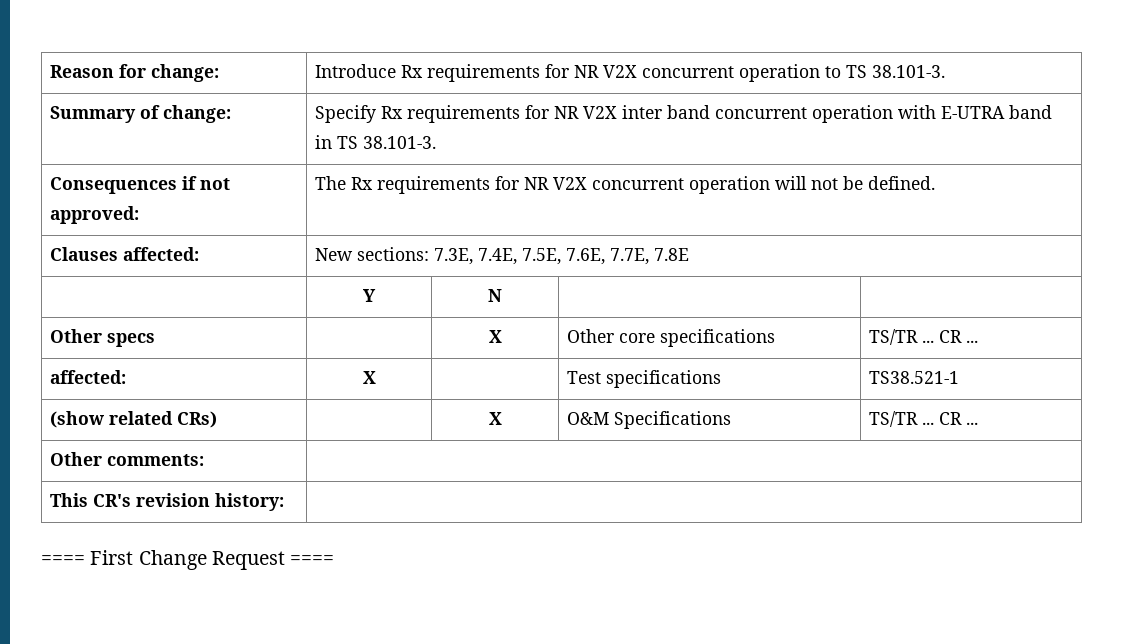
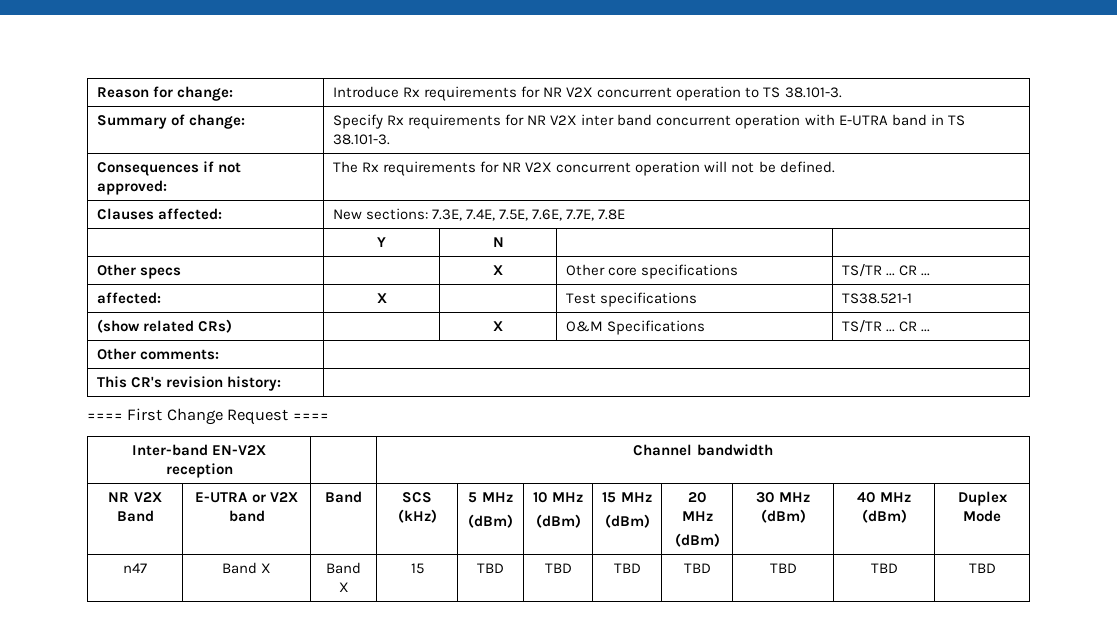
(335, 560) none -> [131,444,267,456] [165,463,233,478] [633,444,773,456] [108,492,162,502] [116,510,154,522] [195,492,298,503] [228,510,265,522] [325,491,362,503] [402,492,432,503] [397,509,437,523] [468,492,513,503] [468,514,513,528] [533,492,583,503] [535,514,581,528] [602,492,652,503] [604,514,650,528] [688,492,706,503] [681,511,713,521] [674,533,720,547] [756,492,810,503] [760,509,806,523] [857,492,911,503] [861,509,907,523] [957,491,1008,506] [963,510,1001,522] [123,563,147,573] [221,562,272,574] [326,562,361,574] [338,582,349,592] [410,563,424,574] [477,563,504,573] [544,563,572,573] [613,563,641,573] [683,563,711,573] [769,563,797,573] [870,563,898,573] [968,563,996,573] // Inter-band EN-V2X reception | | Channel bandwidth // NR V2X Band | E-UTRA or V2X band | Band | SCS (kHz) | 5 MHz // (dBm) | 10 MHz // (dBm) | 15 MHz // (dBm) | 20 MHz // (dBm) | 30 MHz (dBm) | 40 MHz (dBm) | Duplex Mode // n47 | Band X | Band X | 15 | TBD | TBD | TBD | TBD | TBD | TBD | TBD

